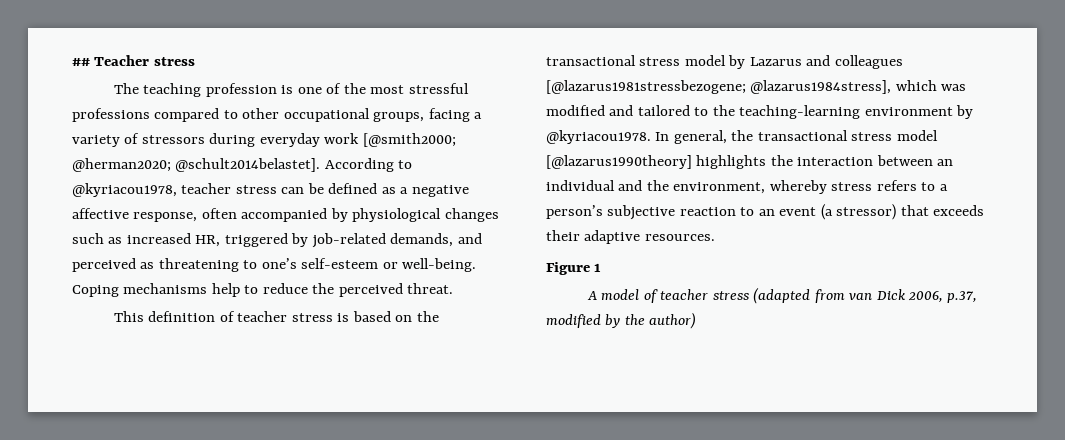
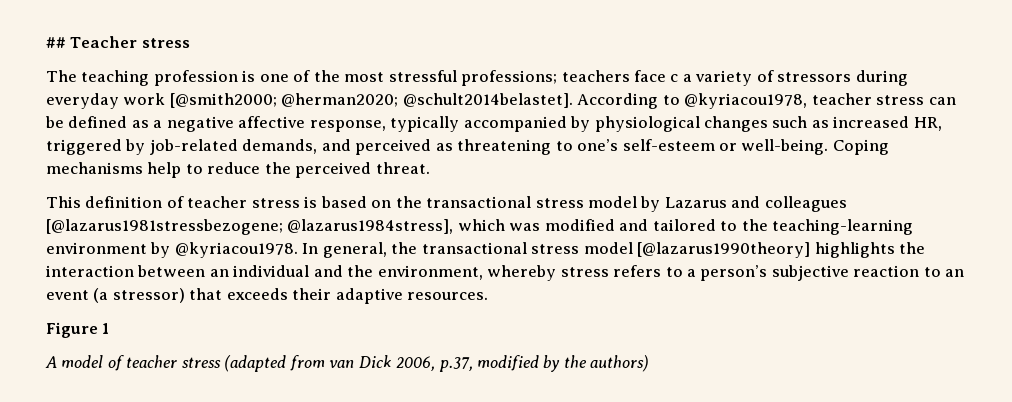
[72,108,470,122] professions compared to other occupational groups, facing -> [461,70,679,86] professions; teachers face c
[201,208,237,219] often -> [390,116,460,132] typically
[649,312,697,329] author) -> [590,355,650,372] authors)

